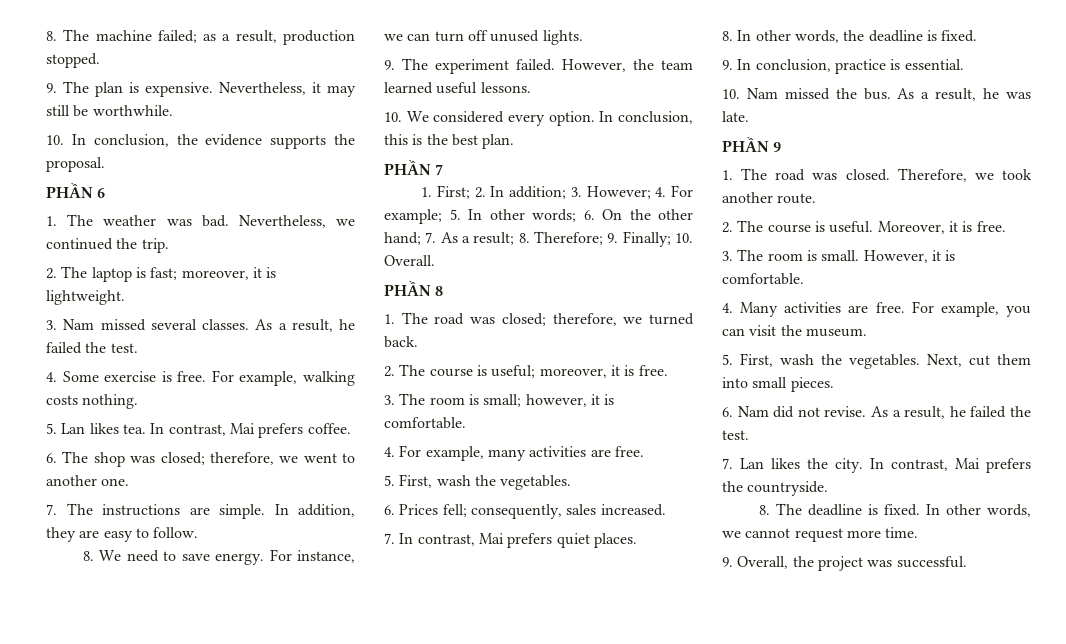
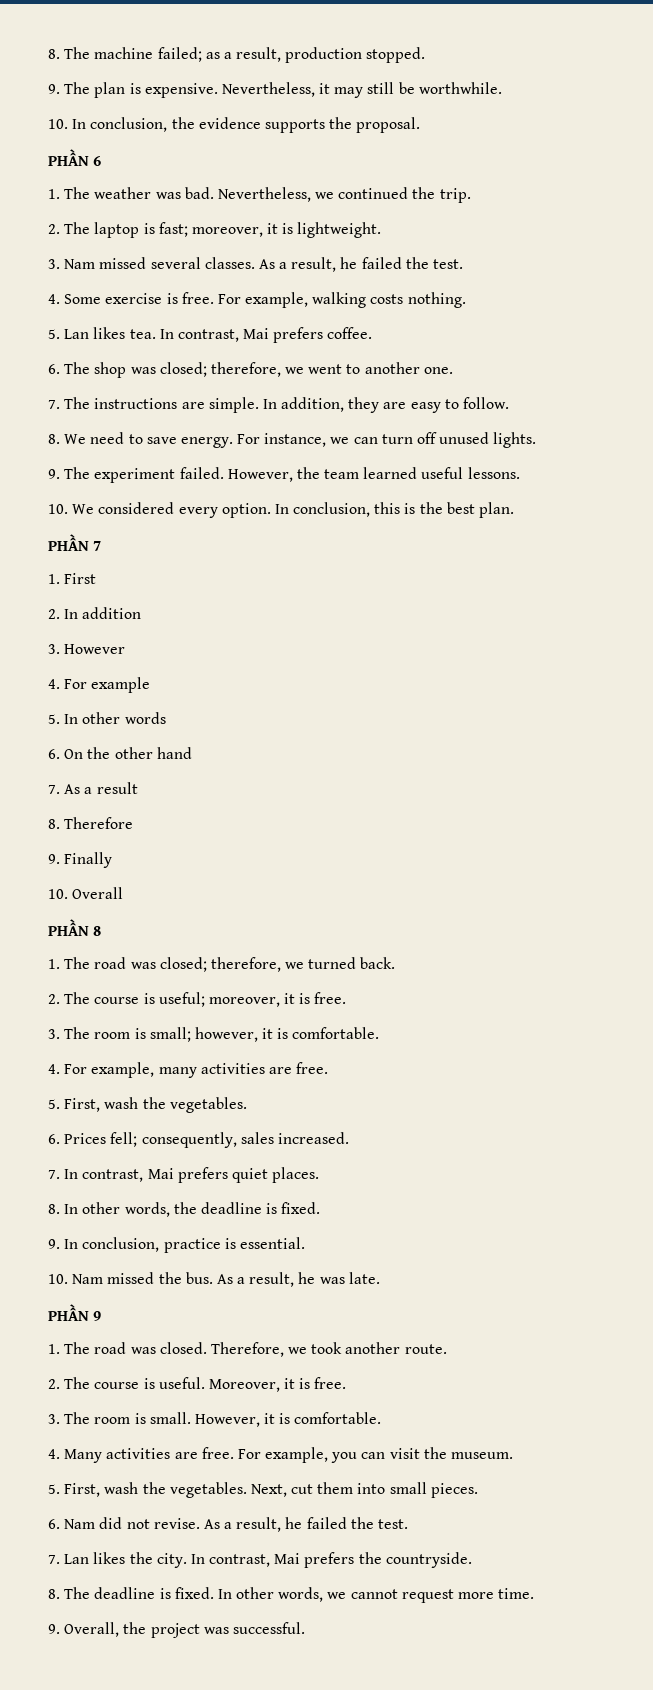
[436,185,470,199] First; -> [64,573,97,584] First //
[509,185,693,199] [384,209,442,224] addition; 3. However; 4. For example; -> [82,607,142,619] [48,644,126,654] [48,677,151,693] addition // 3. However // 4. For example //
[532,209,576,222] words; -> [124,712,166,724] words //
[384,232,421,245] hand; -> [156,747,192,759] hand //
[473,231,693,247] [384,255,435,266] result; 8. Therefore; 9. Finally; 10. Overall. -> [96,782,138,794] [48,817,134,829] [48,852,113,868] [48,887,124,899] result // 8. Therefore // 9. Finally // 10. Overall

